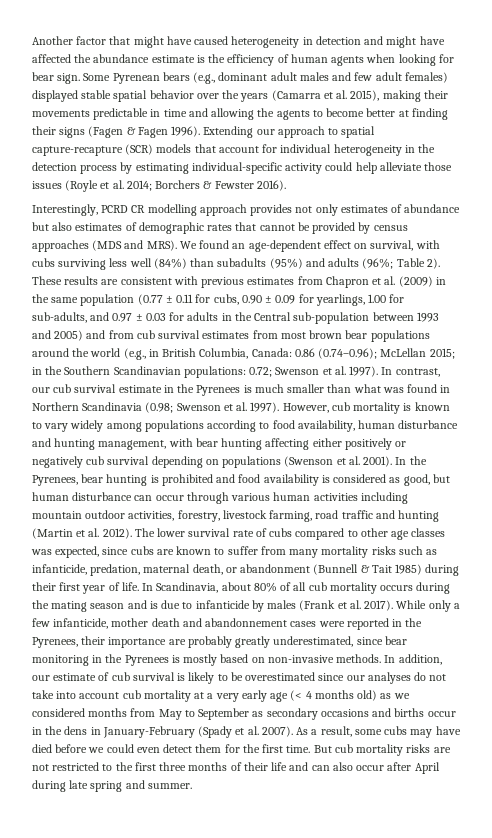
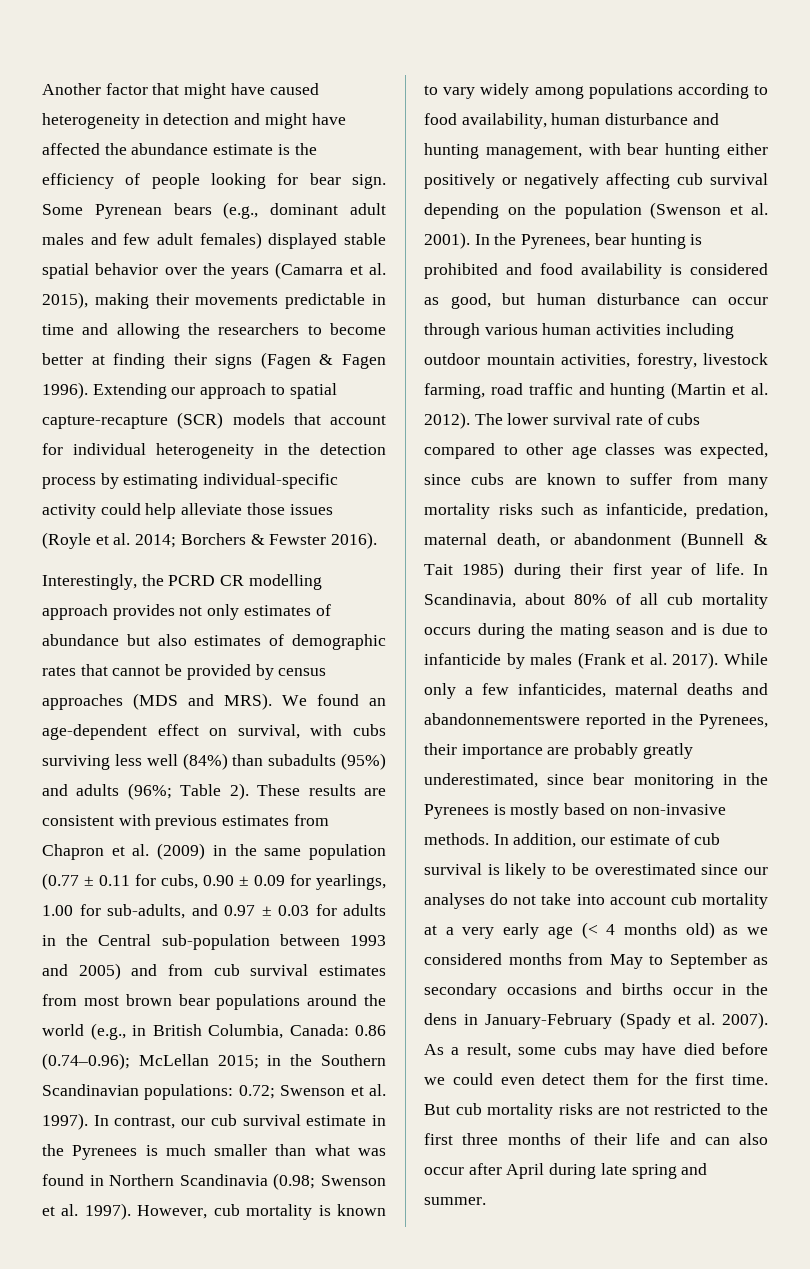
[290,54,396,66] human agents when -> [151,173,200,189] people
[276,110,310,120] agents -> [218,323,300,335] researchers
(98, 210) none -> [141,574,164,586] the
[265,438,310,450] affecting -> (721, 151) none
(83, 462) none -> [606,173,670,189] affecting
[222,456,282,468] populations -> [534,203,642,219] the population
[32,510,126,519] mountain outdoor -> [424,353,555,365] outdoor mountain
[53,618,345,629] infanticide, mother death and abandonnement cases were -> [518,683,768,698] [424,713,580,725] infanticides, maternal deaths and abandonnementswere

